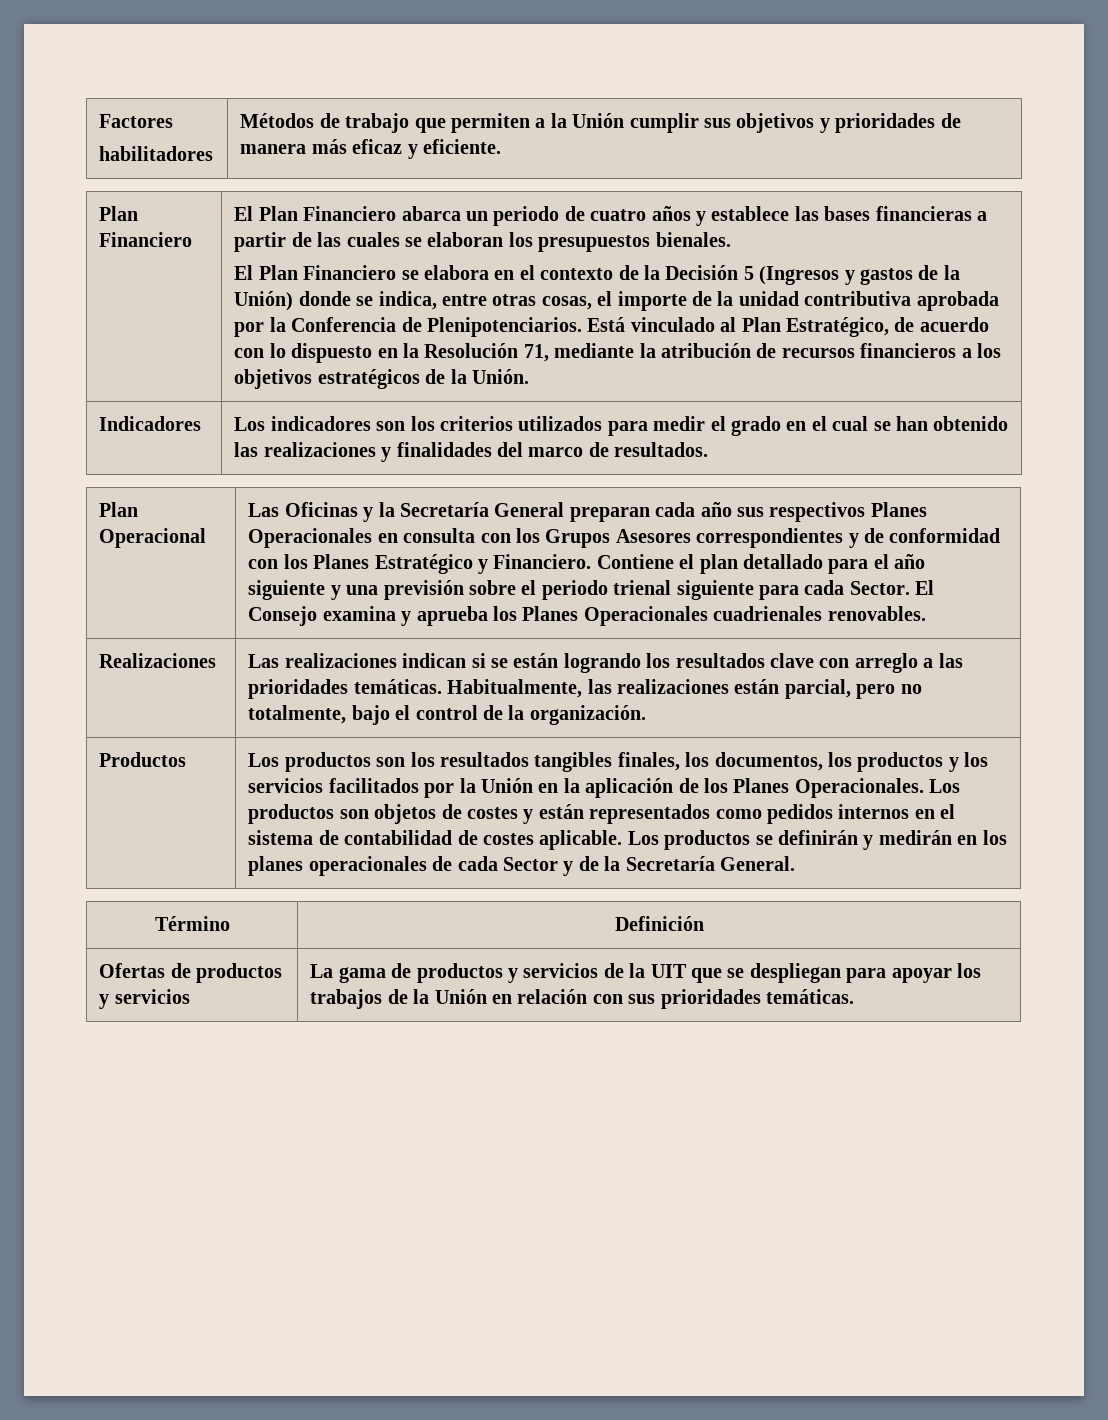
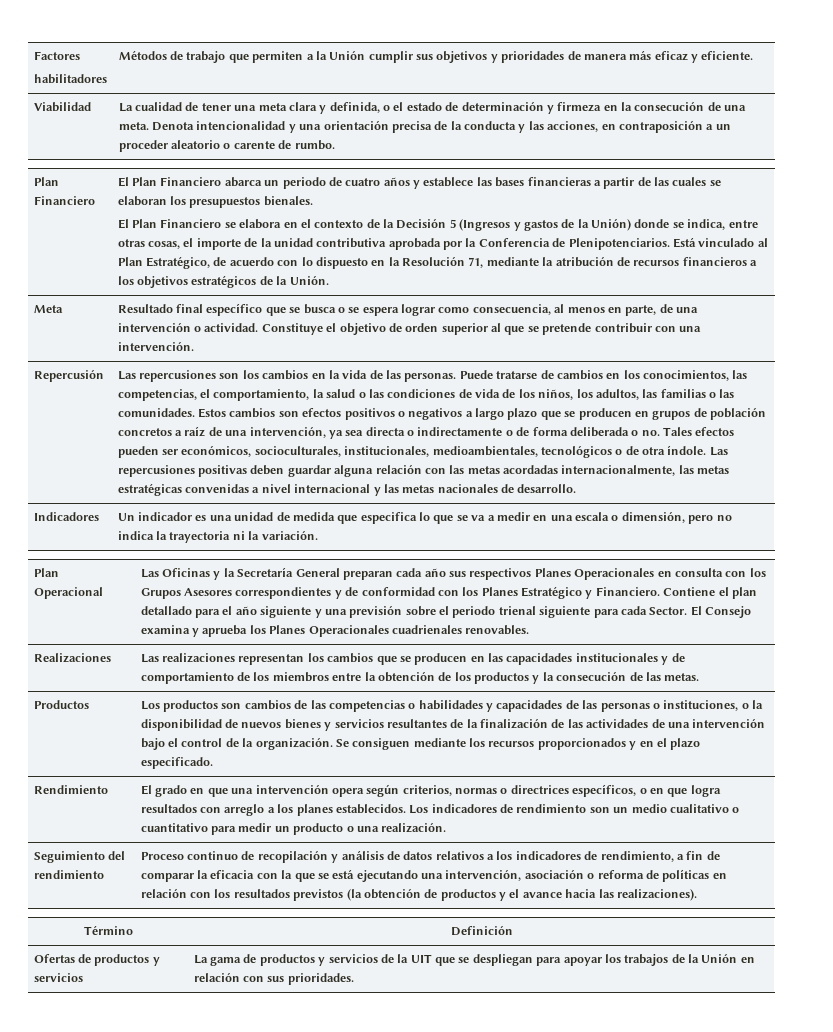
(502, 146) none -> [33,102,91,112] [118,102,747,114] [118,121,731,133] [118,140,335,152] // Viabilidad | La cualidad de tener una meta clara y definida, o el estado de determinación y firmeza en la consecución de una meta. Denota intencionalidad y una orientación precisa de la conducta y las acciones, en contraposición a un proceder aleatorio o carente de rumbo.
[99,416,202,431] [234,416,1009,436] [234,442,709,462] Indicadores | Los indicadores son los criterios utilizados para medir el grado en el cual se han obtenido las realizaciones y finalidades del marco de resultados. -> [33,305,63,313] [117,303,699,316] [117,323,702,335] [117,342,194,351] [33,370,104,382] [117,370,748,382] [117,389,735,401] [117,408,767,420] [117,426,735,439] [117,445,728,458] [117,465,730,477] [117,484,577,496] [33,512,99,521] [117,512,732,524] [117,531,318,543] Meta | Resultado final específico que se busca o se espera lograr como consecuencia, al menos en parte, de una intervención o actividad. Constituye el objetivo de orden superior al que se pretende contribuir con una intervención. // Repercusión | Las repercusiones son los cambios en la vida de las personas. Puede tratarse de cambios en los conocimientos, las competencias, el comportamiento, la salud o las condiciones de vida de los niños, los adultos, las familias o las comunidades. Estos cambios son efectos positivos o negativos a largo plazo que se producen en grupos de población concretos a raíz de una intervención, ya sea directa o indirectamente o de forma deliberada o no. Tales efectos pueden ser económicos, socioculturales, institucionales, medioambientales, tecnológicos o de otra índole. Las repercusiones positivas deben guardar alguna relación con las metas acordadas internacionalmente, las metas estratégicas convenidas a nivel internacional y las metas nacionales de desarrollo. // Indicadores | Un indicador es una unidad de medida que especifica lo que se va a medir en una escala o dimensión, pero no indica la trayectoria ni la variación.
[402,653,963,673] [248,679,922,699] [248,705,347,724] indican si se están logrando los resultados clave con arreglo a las prioridades temáticas. Habitualmente, las realizaciones están parcial, pero no totalmente, -> [238,653,685,665] [140,672,700,684] [33,700,89,709] [140,700,764,712] [140,719,766,731] representan los cambios que se producen en las capacidades institucionales y de comportamiento de los miembros entre la obtención de los productos y la consecución de las metas. // Productos | Los productos son cambios de las competencias o habilidades y capacidades de las personas o instituciones, o la disponibilidad de nuevos bienes y servicios resultantes de la finalización de las actividades de una intervención
[99,752,187,767] [248,752,989,772] [248,778,961,798] [248,804,956,824] [248,830,1007,850] [248,856,796,876] // Productos | Los productos son los resultados tangibles finales, los documentos, los productos y los servicios facilitados por la Unión en la aplicación de los Planes Operacionales. Los productos son objetos de costes y están representados como pedidos internos en el sistema de contabilidad de costes aplicable. Los productos se definirán y medirán en los planes operacionales de cada Sector y de la Secretaría General. -> [335,738,701,750] [140,757,213,769] [33,785,108,794] [140,784,721,797] [140,804,740,816] [140,823,447,835] [33,851,126,863] [33,870,104,879] [140,851,720,863] [140,869,727,882] [140,889,697,901] Se consiguen mediante los recursos proporcionados y en el plazo especificado. // Rendimiento | El grado en que una intervención opera según criterios, normas o directrices específicos, o en que logra resultados con arreglo a los planes establecidos. Los indicadores de rendimiento son un medio cualitativo o cuantitativo para medir un producto o una realización. // Seguimiento del rendimiento | Proceso continuo de recopilación y análisis de datos relativos a los indicadores de rendimiento, a fin de comparar la eficacia con la que se está ejecutando una intervención, asociación o reforma de políticas en relación con los resultados previstos (la obtención de productos y el avance hacia las realizaciones).
[660,989,855,1009] prioridades temáticas. -> [287,973,354,985] prioridades.

